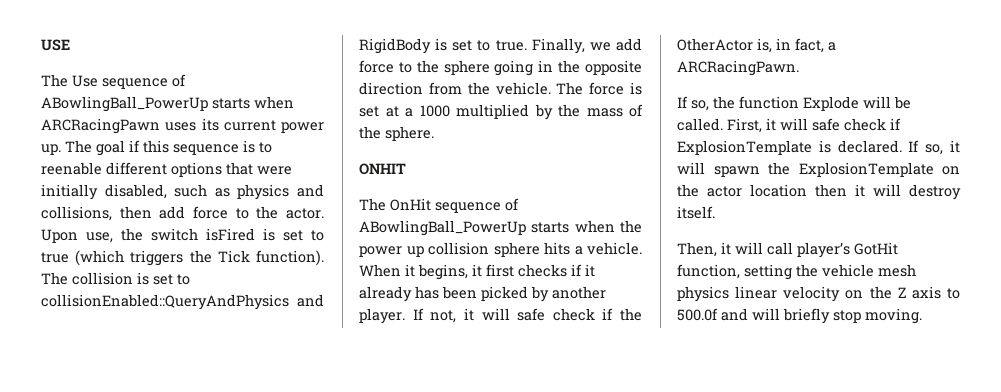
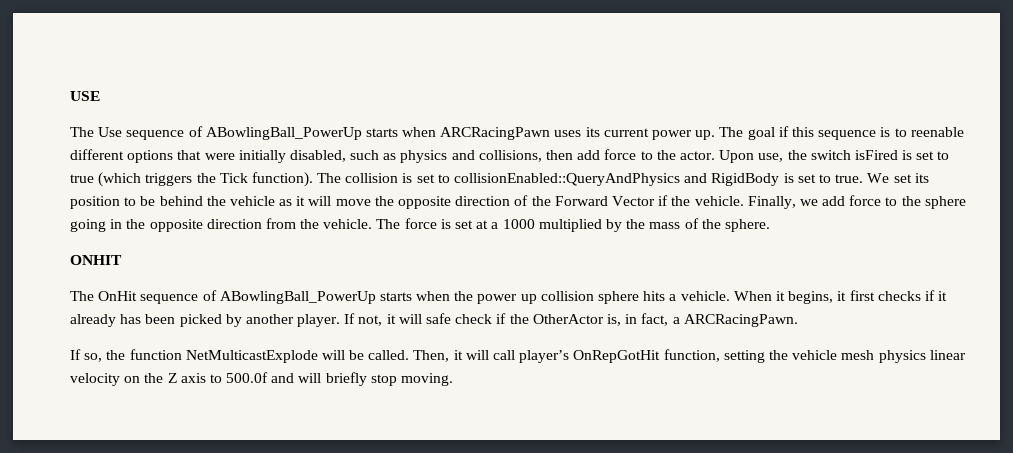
(527, 45) none -> [867,173,929,183] [70,195,744,209] We set its position to be behind the vehicle as it will move the opposite direction of the Forward Vector if the vehicle.
[803,96,859,111] Explode -> [185,350,318,363] NetMulticastExplode
[727,118,901,133] [677,140,960,155] [677,162,960,177] [677,184,961,200] [677,206,715,219] First, it will safe check if ExplosionTemplate is declared. If so, it will spawn the ExplosionTemplate on the actor location then it will destroy itself. // -> (410, 355) none
[854,242,898,255] GotHit -> [573,350,661,363] OnRepGotHit

